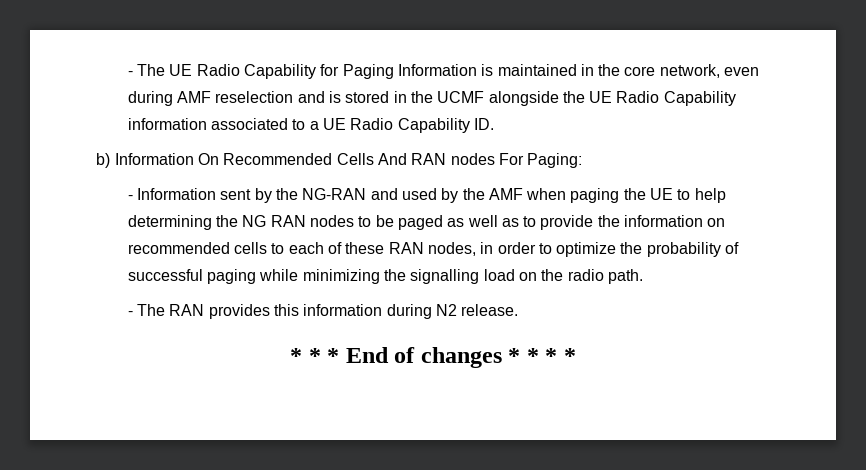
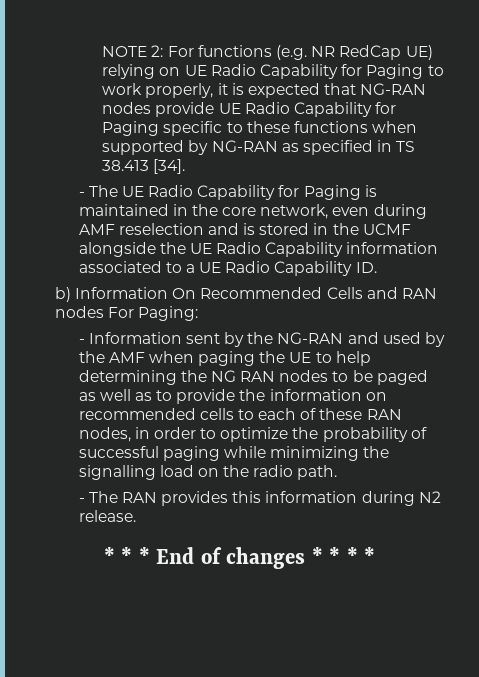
(127, 73) none -> [102,45,433,60] [102,64,444,79] [102,83,427,98] [102,102,397,117] [102,121,418,136] [102,140,416,155] [102,159,186,174] NOTE 2: For functions (e.g. NR RedCap UE) relying on UE Radio Capability for Paging to work properly, it is expected that NG-RAN nodes provide UE Radio Capability for Paging specific to these functions when supported by NG-RAN as specified in TS 38.413 [34]. //
[397,64,477,76] Information -> (361, 192) none
[377,153,407,165] And -> [366,287,398,299] and

